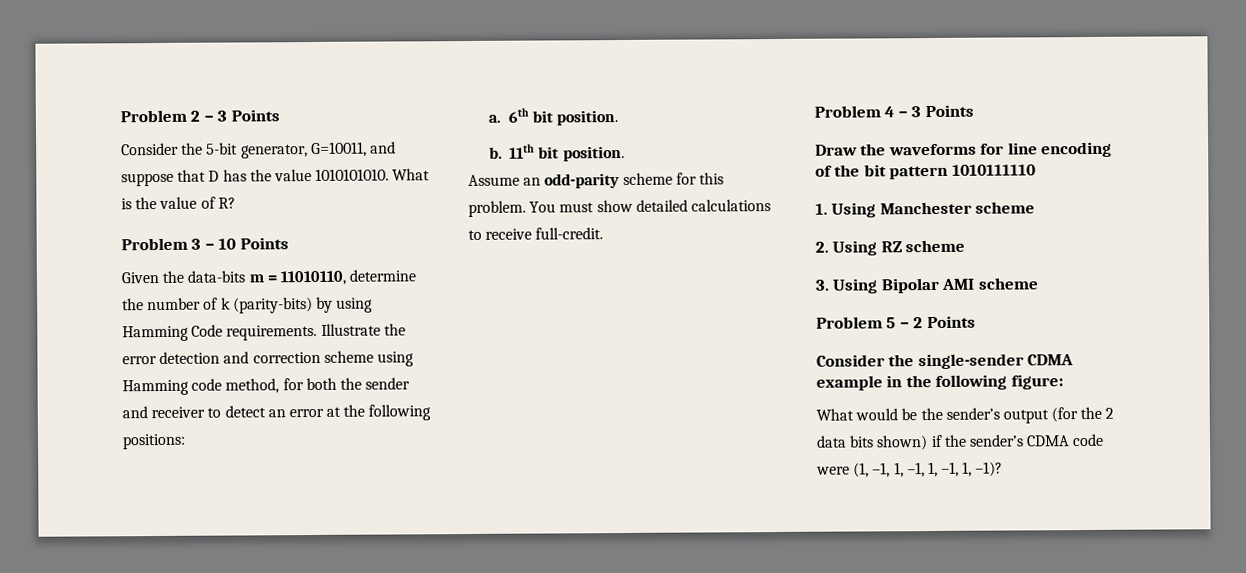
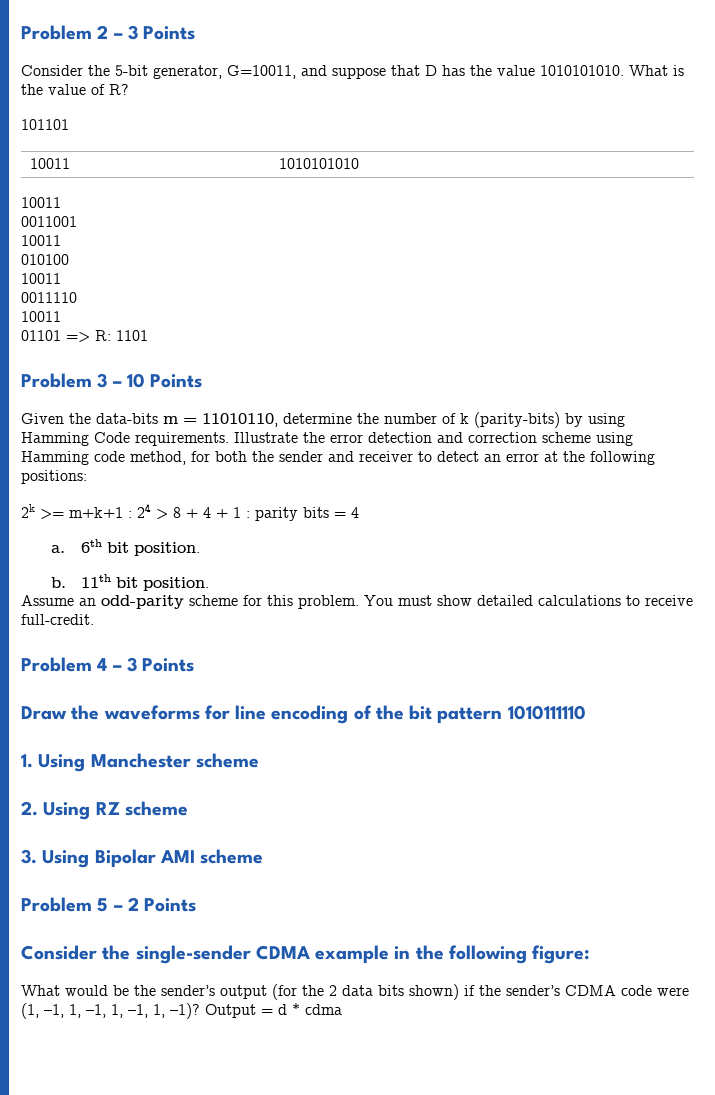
(236, 203) none -> [21,119,69,130] [29,158,70,169] [278,158,359,169] [21,197,61,208] [21,216,77,227] [21,235,61,246] [21,254,69,265] [21,273,61,284] [21,292,77,303] [21,311,61,322] [21,330,148,343] // 101101 // 10011 | 1010101010 // 10011 // 0011001 // 10011 // 010100 // 10011 // 0011110 // 10011 // 01101 => R: 1101
(186, 441) none -> [21,503,359,521] // 2k >= m+k+1 : 24 > 8 + 4 + 1 : parity bits = 4
(1004, 469) none -> [205,1003,342,1018] Output = d * cdma

